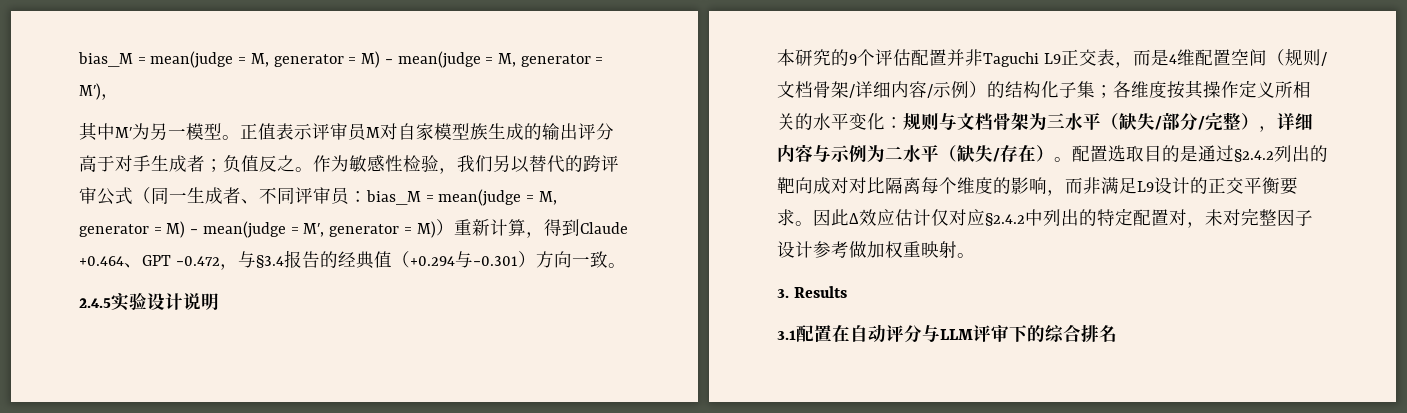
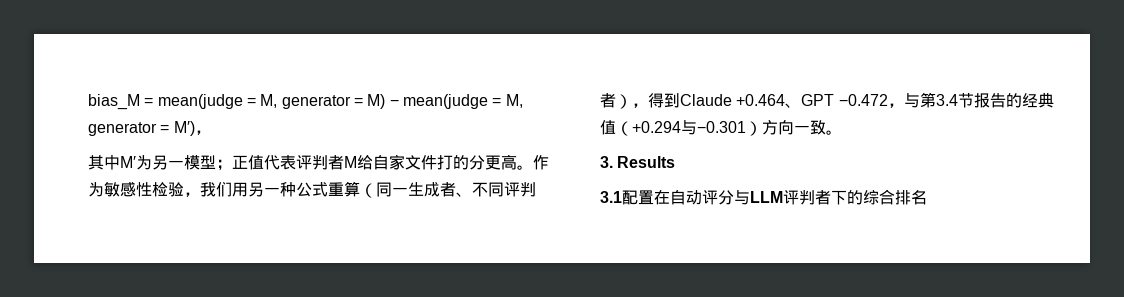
[222,123,614,141] [79,155,295,173] 。正值表示评审员M对自家模型族生成的输出评分高于对手生成者；负值反之 -> [216,154,517,171] ；正值代表评判者M给自家文件打的分更高
[493,155,619,173] [79,187,133,205] 另以替代的跨评审公式 -> [232,181,360,197] 用另一种公式重算
[313,187,557,206] [79,219,526,238] 审员：bias_M = mean(judge = M, generator = M) − mean(judge = M′, generator = M)）重新计算 -> [520,182,536,197] [600,93,632,109] 判者）
[255,255,284,268] §3.4 -> [919,92,974,108] 第3.4节
[79,293,219,311] [777,48,1327,68] [777,80,1311,99] [777,112,1313,132] [777,144,1328,162] [777,177,1298,196] [777,208,1313,228] [777,241,975,258] // 2.4.5实验设计说明 // 本研究的9个评估配置并非Taguchi L9正交表，而是4维配置空间（规则/文档骨架/详细内容/示例）的结构化子集；各维度按其操作定义所相关的水平变化：规则与文档骨架为三水平（缺失/部分/完整），详细内容与示例为二水平（缺失/存在）。配置选取目的是通过§2.4.2列出的靶向成对对比隔离每个维度的影响，而非满足L9设计的正交平衡要求。因此Δ效应估计仅对应§2.4.2中列出的特定配置对，未对完整因子设计参考做加权重映射。 -> (842, 132) none
[991,325,1009,342] 审 -> [799,190,831,205] 判者

